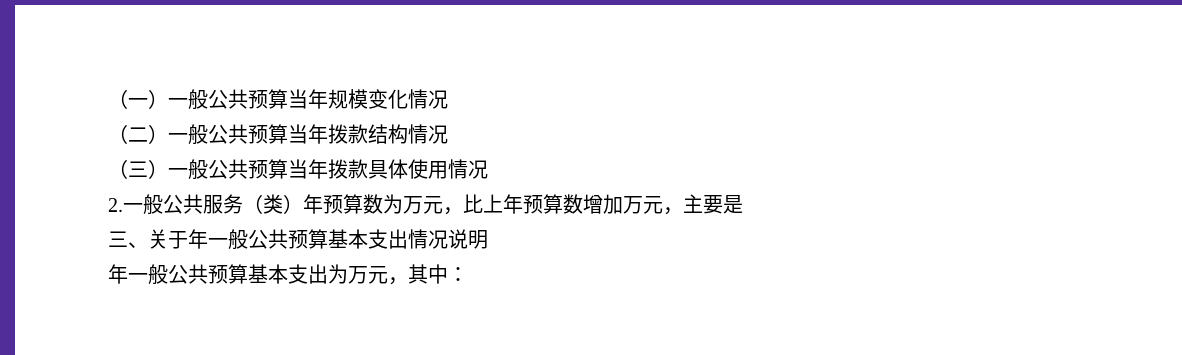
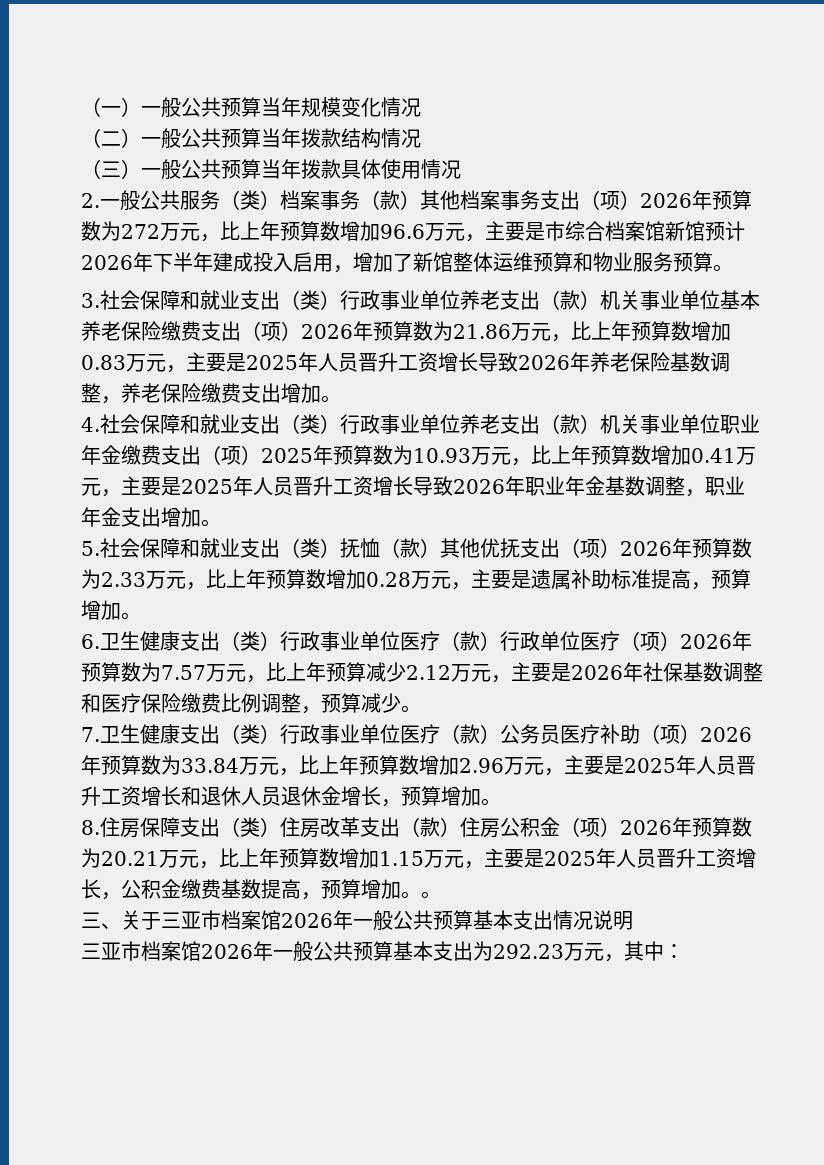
[303,194,743,215] [108,229,188,249] 年预算数为万元，比上年预算数增加万元，主要是 // 三、关于 -> [280,190,752,210] [81,221,745,242] [81,252,733,273] [81,290,760,310] [81,321,731,342] [81,352,730,373] [81,383,341,404] [81,414,760,434] [81,445,756,466] [81,476,745,497] [81,507,221,527] [81,538,752,558] [81,569,751,590] [81,600,141,620] [81,631,752,651] [81,662,763,683] [81,693,421,714] [81,724,752,744] [81,755,756,776] [81,786,501,807] [81,817,752,838] [81,848,756,869] [81,879,441,900] [81,910,333,930] 档案事务（款）其他档案事务支出（项）2026年预算数为272万元，比上年预算数增加96.6万元，主要是市综合档案馆新馆预计2026年下半年建成投入启用，增加了新馆整体运维预算和物业服务预算。 // 3.社会保障和就业支出（类）行政事业单位养老支出（款）机关事业单位基本养老保险缴费支出（项）2026年预算数为21.86万元，比上年预算数增加0.83万元，主要是2025年人员晋升工资增长导致2026年养老保险基数调整，养老保险缴费支出增加。 // 4.社会保障和就业支出（类）行政事业单位养老支出（款）机关事业单位职业年金缴费支出（项）2025年预算数为10.93万元，比上年预算数增加0.41万元，主要是2025年人员晋升工资增长导致2026年职业年金基数调整，职业年金支出增加。 // 5.社会保障和就业支出（类）抚恤（款）其他优抚支出（项）2026年预算数为2.33万元，比上年预算数增加0.28万元，主要是遗属补助标准提高，预算增加。 // 6.卫生健康支出（类）行政事业单位医疗（款）行政单位医疗（项）2026年预算数为7.57万元，比上年预算减少2.12万元，主要是2026年社保基数调整和医疗保险缴费比例调整，预算减少。 // 7.卫生健康支出（类）行政事业单位医疗（款）公务员医疗补助（项）2026年预算数为33.84万元，比上年预算数增加2.96万元，主要是2025年人员晋升工资增长和退休人员退休金增长，预算增加。 // 8.住房保障支出（类）住房改革支出（款）住房公积金（项）2026年预算数为20.21万元，比上年预算数增加1.15万元，主要是2025年人员晋升工资增长，公积金缴费基数提高，预算增加。。 // 三、关于三亚市档案馆2026
(488, 239) none -> [81,941,253,961] 三亚市档案馆2026
(348, 274) none -> [493,944,564,959] 292.23

